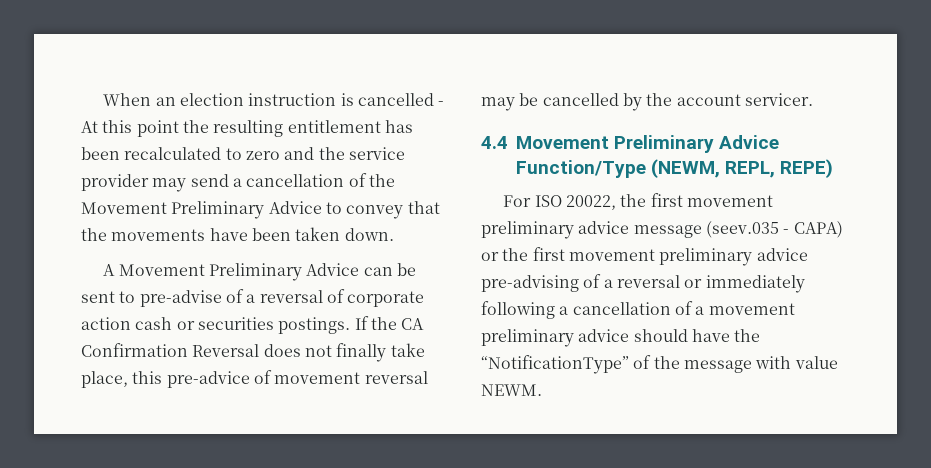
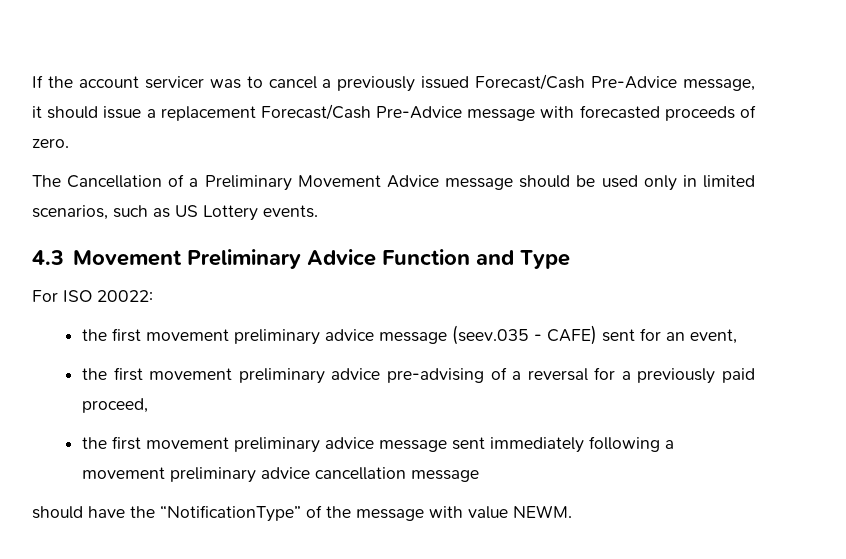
[103,93,445,106] [81,120,413,137] [81,147,405,160] [81,173,395,192] [81,201,440,219] [81,227,394,241] [103,263,417,281] [81,289,425,307] [81,316,425,334] [81,343,425,362] [81,370,428,388] [481,93,813,111] [481,135,780,153] [516,159,834,178] When an election instruction is cancelled - At this point the resulting entitlement has been recalculated to zero and the service provider may send a cancellation of the Movement Preliminary Advice to convey that the movements have been taken down. // A Movement Preliminary Advice can be sent to pre-advise of a reversal of corporate action cash or securities postings. If the CA Confirmation Reversal does not finally take place, this pre-advice of movement reversal may be cancelled by the account servicer. // 4.4 Movement Preliminary Advice Function/Type (NEWM, REPL, REPE) -> [32,74,755,92] [32,104,756,121] [32,138,69,148] [32,174,756,191] [32,205,318,221] [32,249,570,269] If the account servicer was to cancel a previously issued Forecast/Cash Pre-Advice message, it should issue a replacement Forecast/Cash Pre-Advice message with forecasted proceeds of zero. // The Cancellation of a Preliminary Movement Advice message should be used only in limited scenarios, such as US Lottery events. // 4.3 Movement Preliminary Advice Function and Type
[566,195,617,210] 20022, -> [97,290,153,302] 20022: //
[793,221,843,238] [481,252,499,261] CAPA) or -> [547,325,738,345] CAFE) sent for an event, //
[684,275,805,293] [481,301,693,319] or immediately following a cancellation of -> [594,367,755,384] [82,398,149,413] [82,436,661,453] for a previously paid proceed, // the first movement preliminary advice message sent immediately following
(630, 335) none -> [315,467,480,482] cancellation message //

